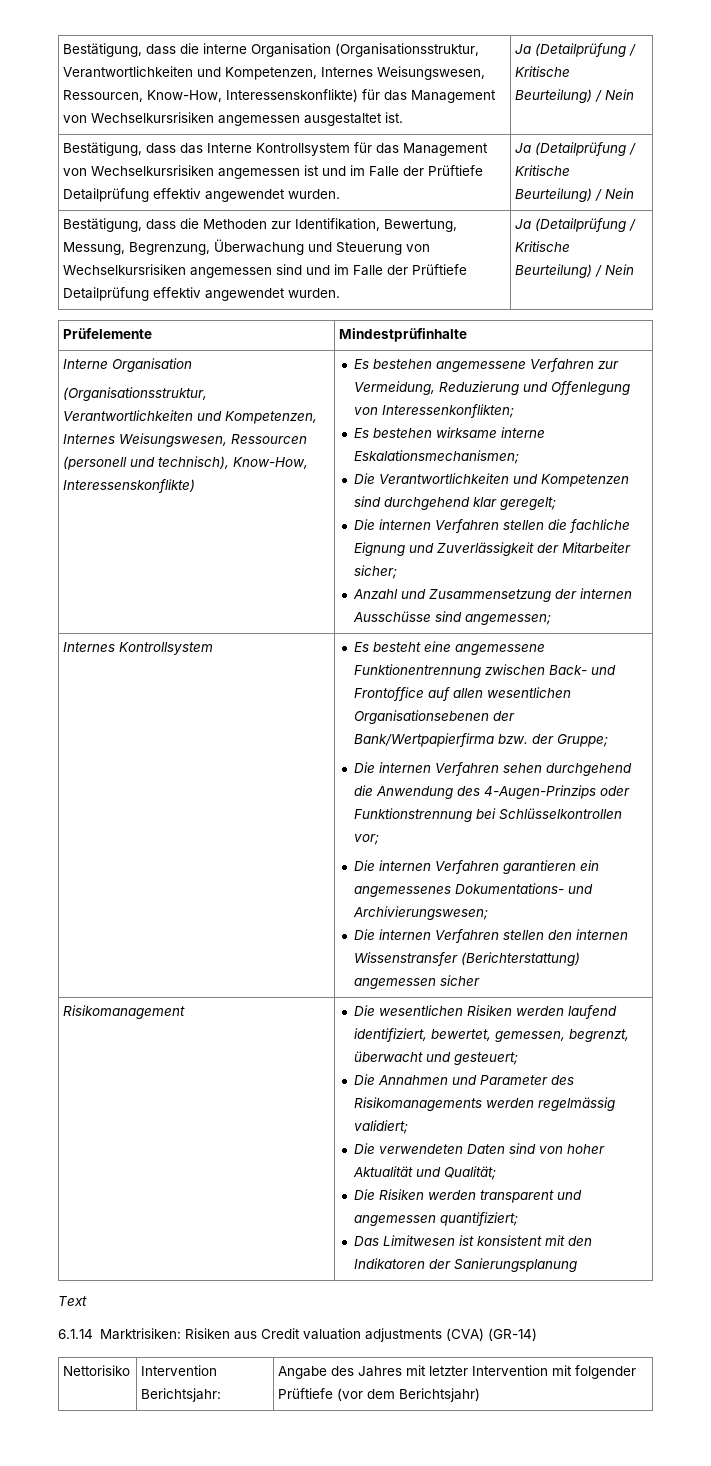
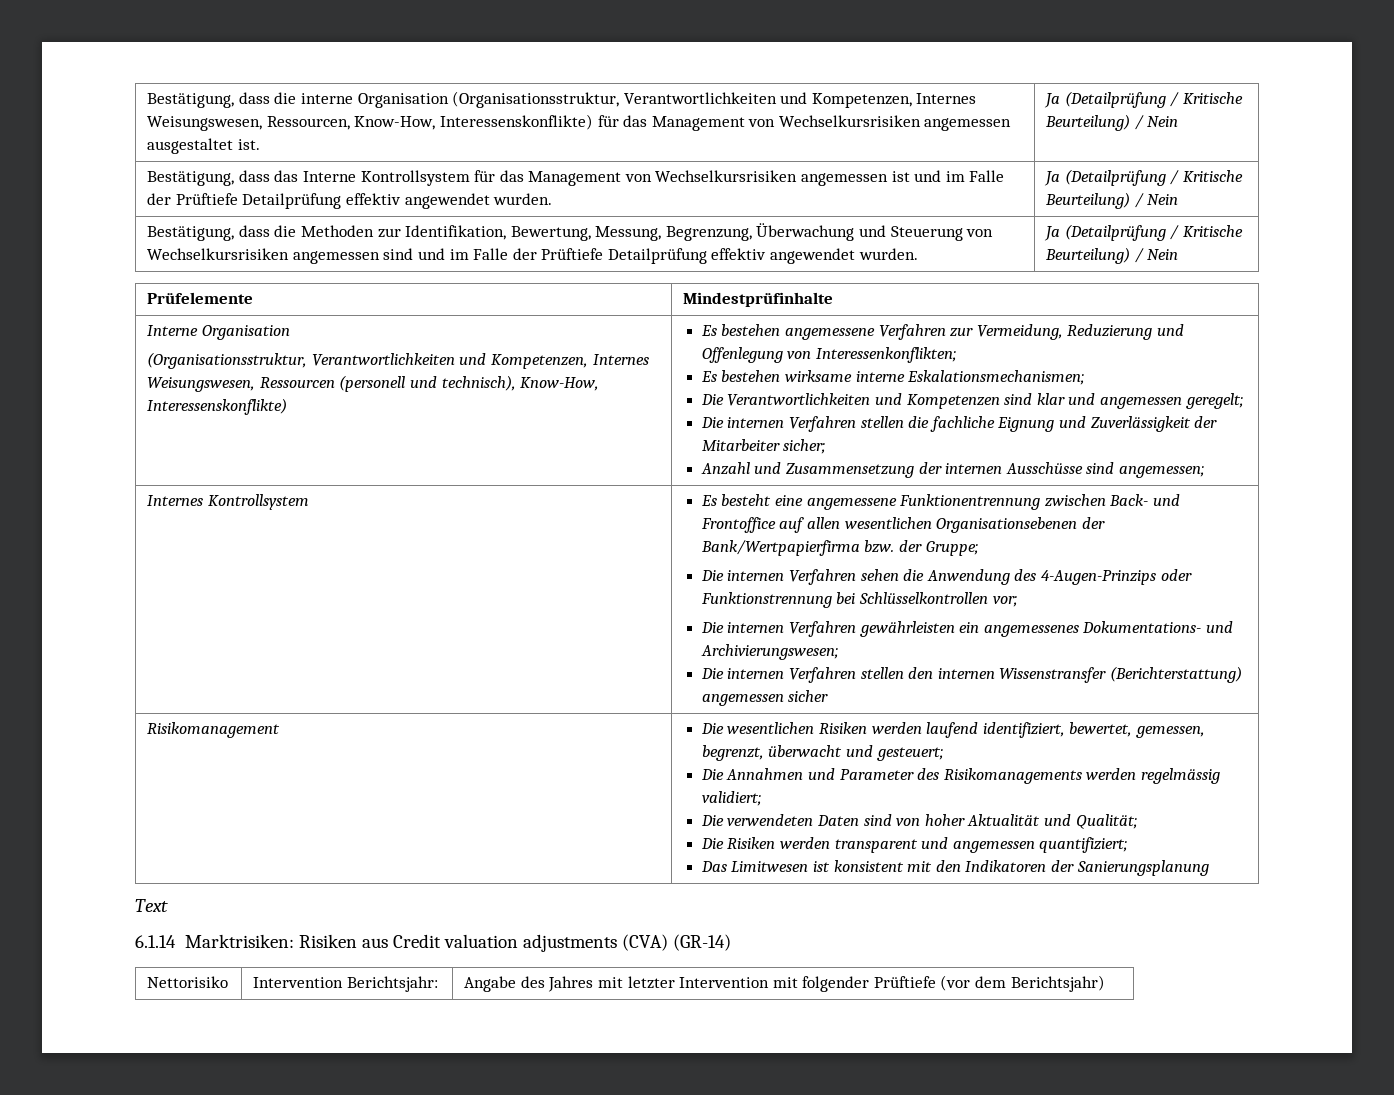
[384,497,498,510] durchgehend klar -> [1036,393,1182,409] klar und angemessen
[546,763,633,776] durchgehend -> (899, 575) none
[503,860,577,874] garantieren -> [859,621,955,637] gewährleisten

